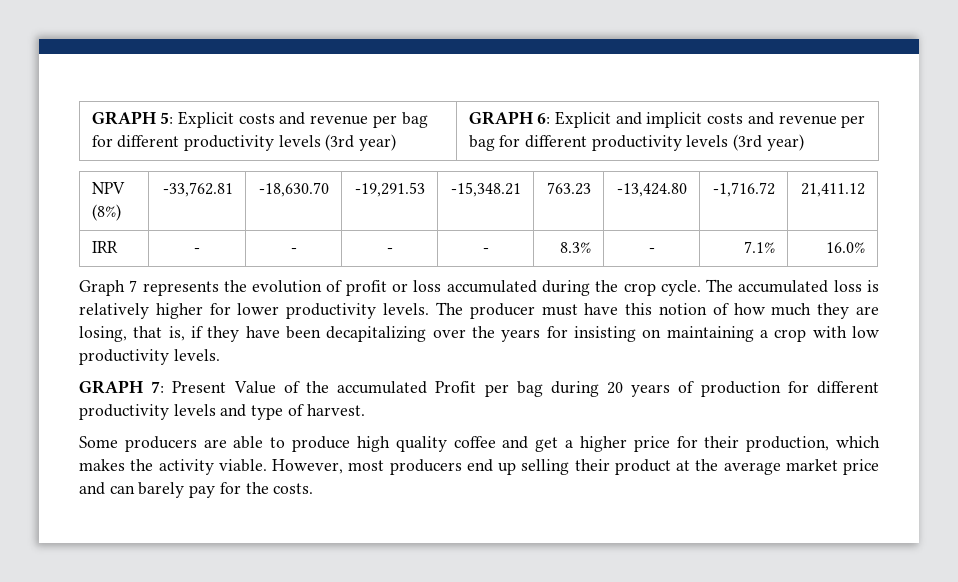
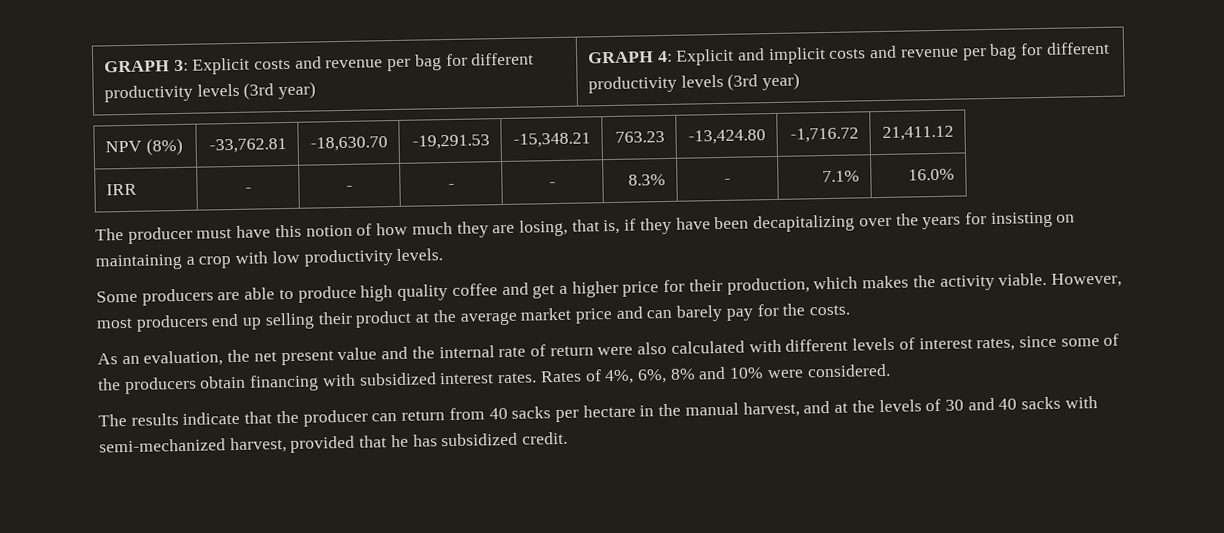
[91,111,174,125] GRAPH 5: -> [103,59,189,73] GRAPH 3:
[537,113,551,124] 6: -> [657,50,673,63] 4:
[79,279,879,296] [79,303,430,319] Graph 7 represents the evolution of profit or loss accumulated during the crop cycle. The accumulated loss is relatively higher for lower productivity levels. -> (956, 174) none
[79,380,879,397] [79,404,365,420] // GRAPH 7: Present Value of the accumulated Profit per bag during 20 years of production for different productivity levels and type of harvest. -> (444, 254) none
(314, 488) none -> [97,333,1120,367] [97,363,891,395] [98,396,1098,427] [99,431,569,454] // As an evaluation, the net present value and the internal rate of return were also calculated with different levels of interest rates, since some of the producers obtain financing with subsidized interest rates. Rates of 4%, 6%, 8% and 10% were considered. // The results indicate that the producer can return from 40 sacks per hectare in the manual harvest, and at the levels of 30 and 40 sacks with semi-mechanized harvest, provided that he has subsidized credit.

